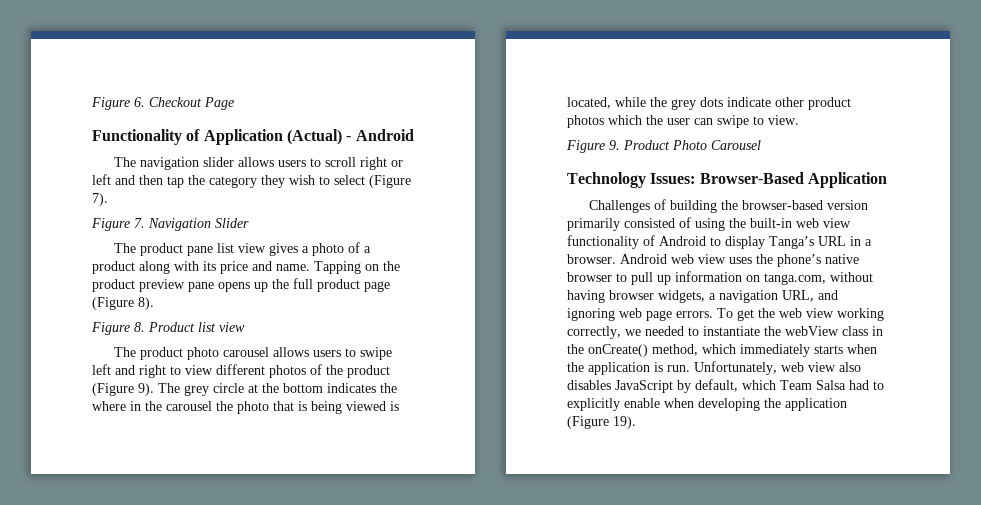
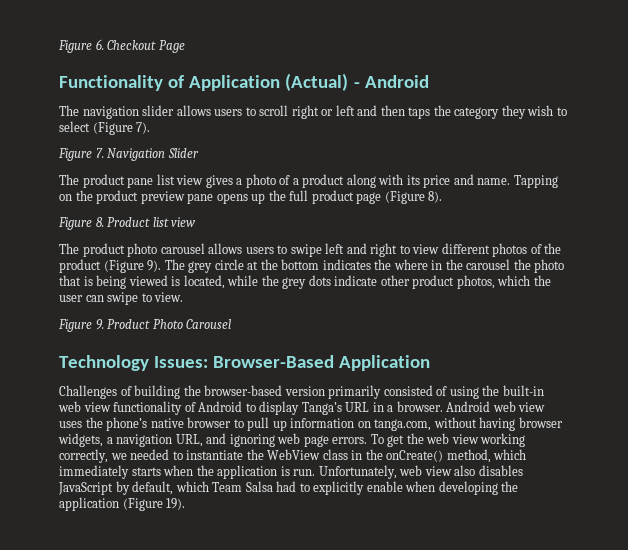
[167,176,184,188] tap -> [408,107,431,119] taps
[567,115,604,128] photos -> [456,275,495,289] photos,
[785,326,839,336] webView -> [267,449,321,460] WebView

